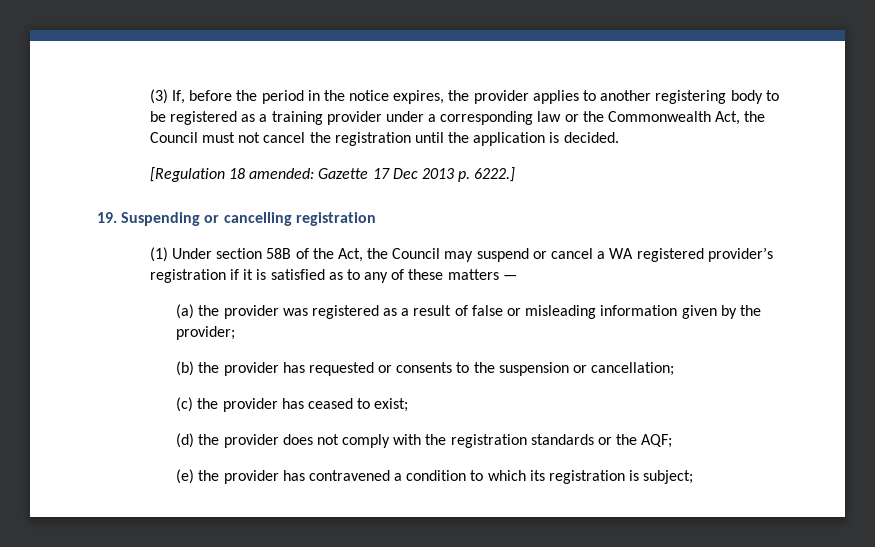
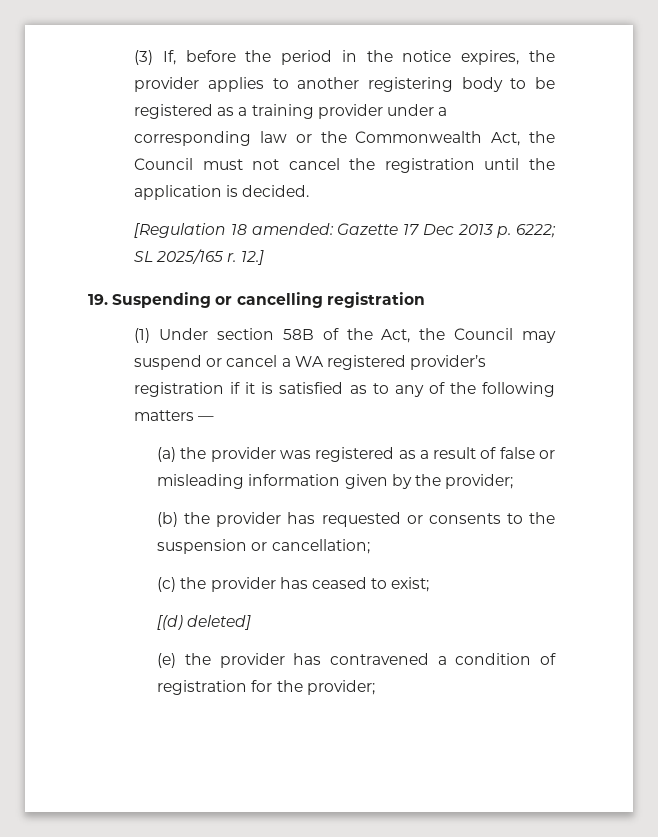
[474,167,516,182] 6222.] -> [516,224,556,238] [134,249,264,265] 6222; SL 2025/165 r. 12.]
[408,269,444,280] these -> [449,382,555,397] the following
[176,433,673,448] (d) the provider does not comply with the registration standards or the AQF; -> [157,615,252,630] [(d) deleted]
[470,470,694,484] to which its registration is subject; -> [540,653,556,665] [157,680,375,695] of registration for the provider;

